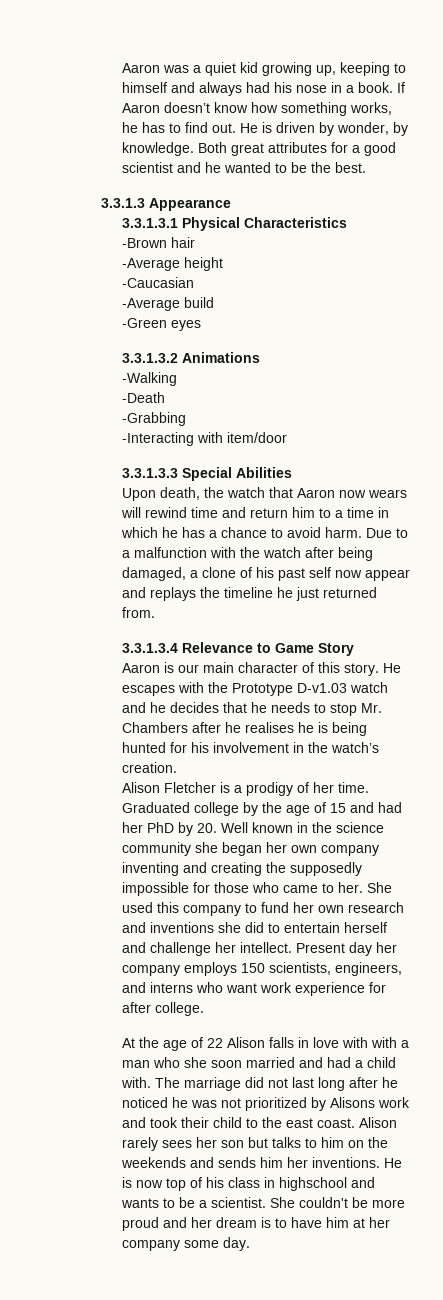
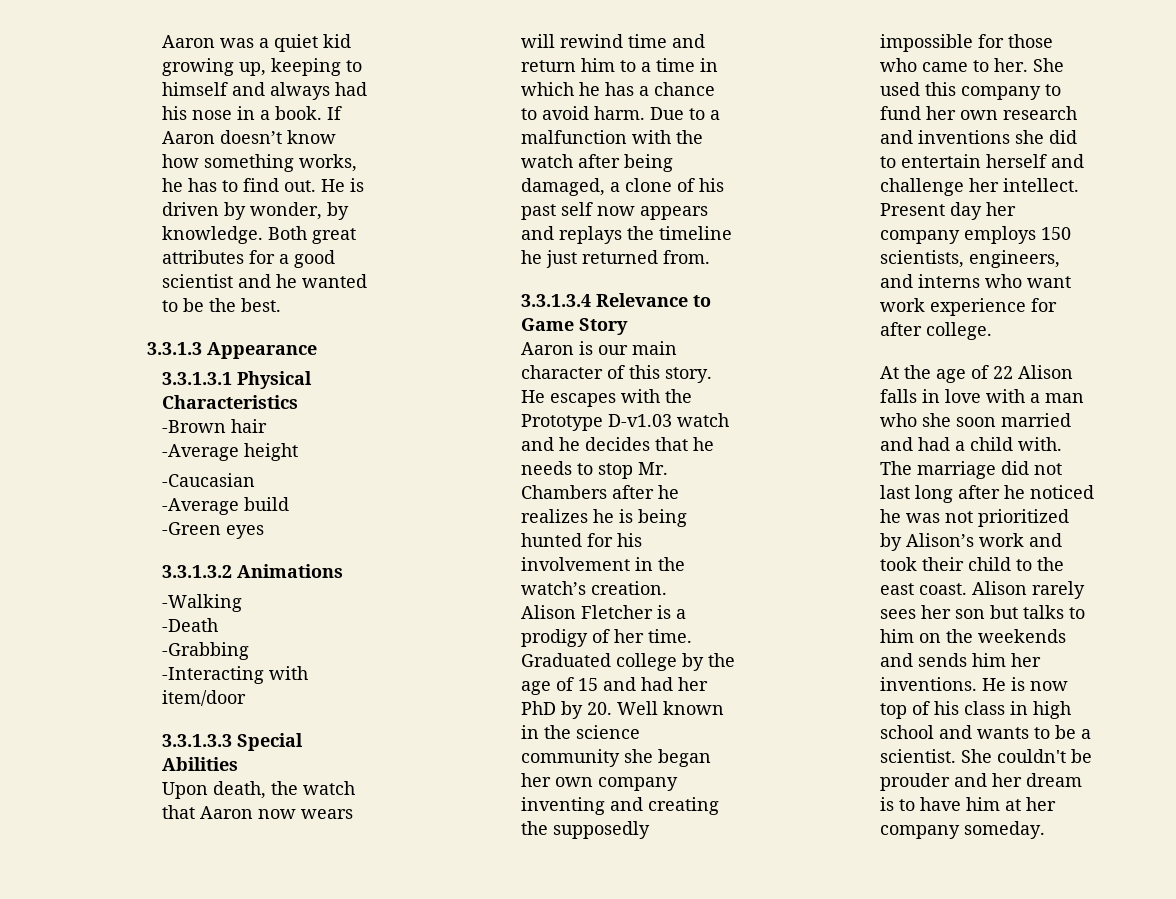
[364,569,410,581] appear -> [639,206,708,220] appears
[244,722,294,733] realises -> [520,509,588,523] realizes
[370,1037,397,1048] with -> (1025, 396) none
[329,1097,375,1108] Alisons -> [905,533,974,547] Alison’s
[278,1177,347,1191] highschool -> [1032,701,1071,719] [879,725,934,739] high school
[371,1199,405,1208] [121,1217,159,1231] more proud -> [879,773,950,791] prouder
[183,1237,250,1251] some day. -> [963,821,1045,839] someday.

